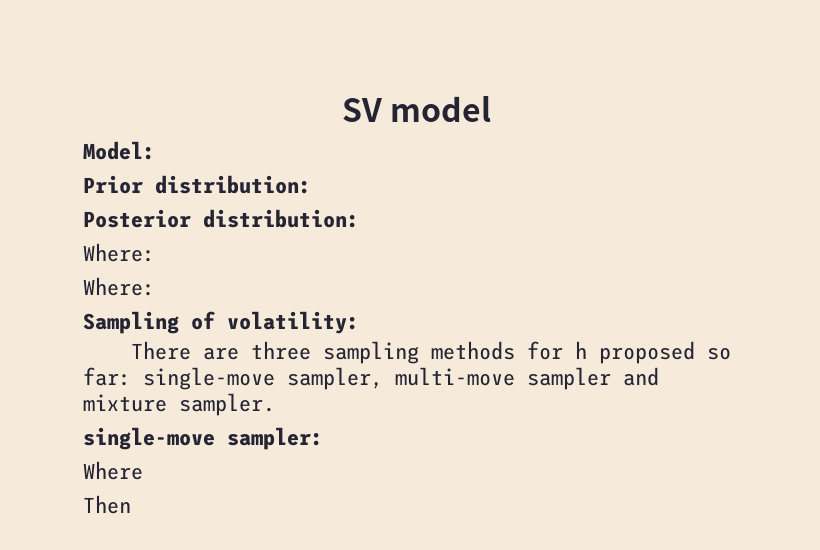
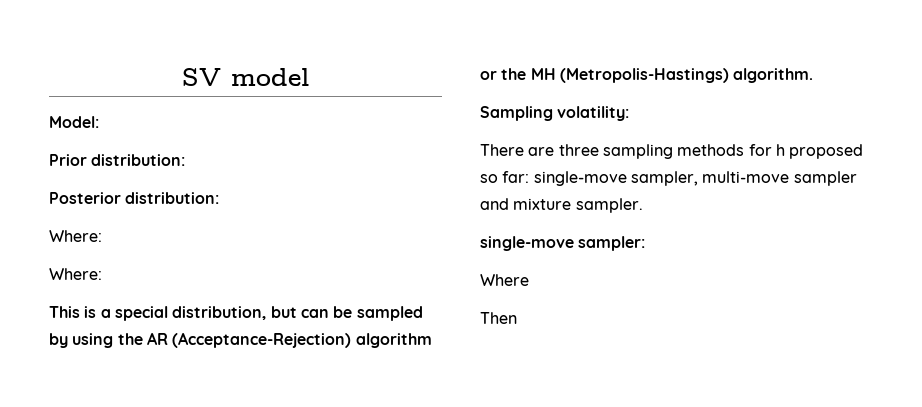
(155, 286) none -> [49,306,423,321] [49,332,432,348] [480,68,814,83] // This is a special distribution, but can be sampled by using the AR (Acceptance-Rejection) algorithm or the MH (Metropolis-Hastings) algorithm.
[191,311,215,330] of -> (553, 113) none

